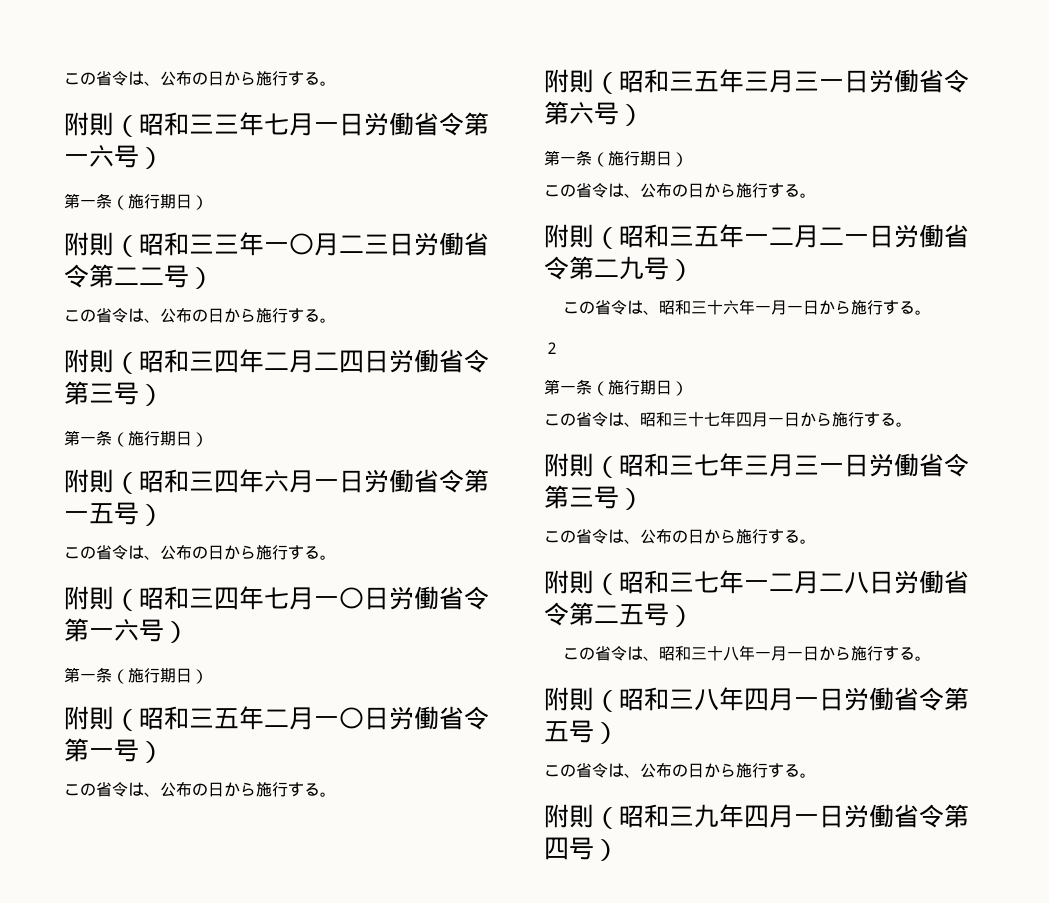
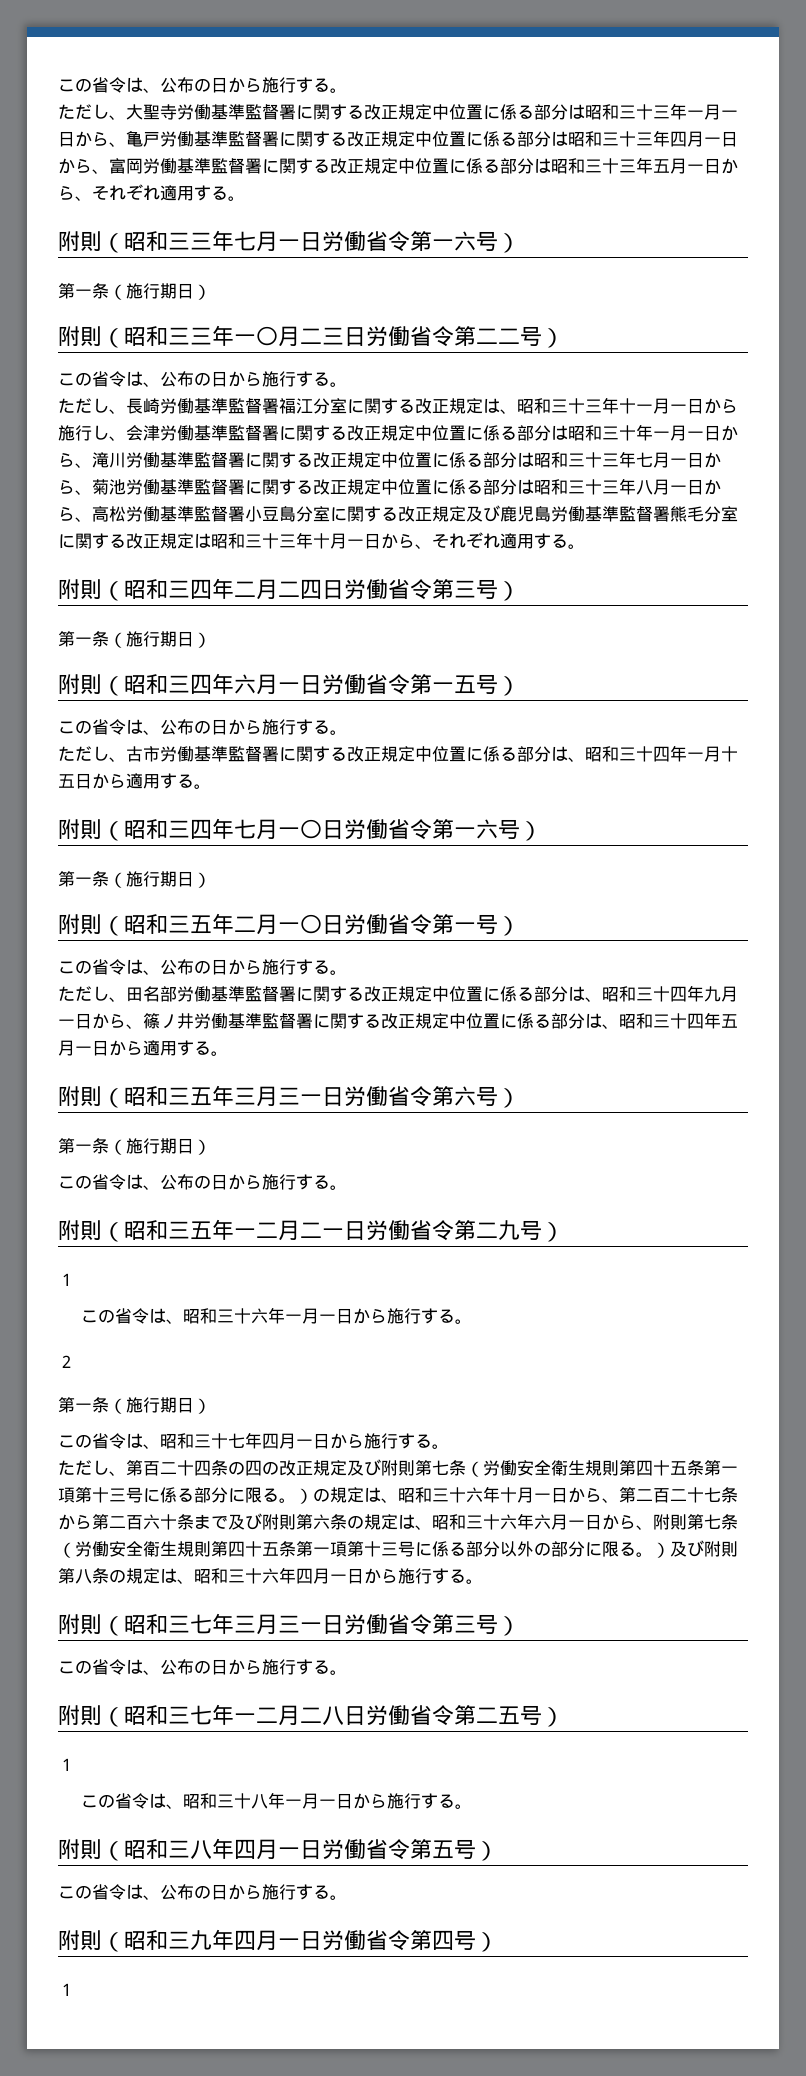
[64,70,336,86] この省令は、公布の日から施行する。 -> [58,77,347,93] [58,103,738,120] [58,130,738,147] [58,157,738,174] [58,184,245,201] この省令は、公布の日から施行する。 // ただし、大聖寺労働基準監督署に関する改正規定中位置に係る部分は昭和三十三年一月一日から、亀戸労働基準監督署に関する改正規定中位置に係る部分は昭和三十三年四月一日から、富岡労働基準監督署に関する改正規定中位置に係る部分は昭和三十三年五月一日から、それぞれ適用する。
(336, 320) none -> [58,397,738,414] [58,424,738,441] [58,451,721,468] [58,478,721,495] [58,505,738,522] [58,532,585,549] // ただし、長崎労働基準監督署福江分室に関する改正規定は、昭和三十三年十一月一日から施行し、会津労働基準監督署に関する改正規定中位置に係る部分は昭和三十年一月一日から、滝川労働基準監督署に関する改正規定中位置に係る部分は昭和三十三年七月一日から、菊池労働基準監督署に関する改正規定中位置に係る部分は昭和三十三年八月一日から、高松労働基準監督署小豆島分室に関する改正規定及び鹿児島労働基準監督署熊毛分室に関する改正規定は昭和三十三年十月一日から、それぞれ適用する。
(336, 557) none -> [58,745,738,762] [58,773,211,789] // ただし、古市労働基準監督署に関する改正規定中位置に係る部分は、昭和三十四年一月十五日から適用する。
(336, 794) none -> [58,985,738,1002] [58,1012,738,1029] [58,1040,228,1056] // ただし、田名部労働基準監督署に関する改正規定中位置に係る部分は、昭和三十四年九月一日から、篠ノ井労働基準監督署に関する改正規定中位置に係る部分は、昭和三十四年五月一日から適用する。
(694, 270) none -> [58,1273,75,1286] // １
(912, 424) none -> [58,1459,738,1477] [58,1486,738,1504] [58,1513,738,1530] [58,1540,738,1558] [58,1567,483,1584] // ただし、第百二十四条の四の改正規定及び附則第七条（労働安全衛生規則第四十五条第一項第十三号に係る部分に限る。）の規定は、昭和三十六年十月一日から、第二百二十七条から第二百六十条まで及び附則第六条の規定は、昭和三十六年六月一日から、附則第七条（労働安全衛生規則第四十五条第一項第十三号に係る部分以外の部分に限る。）及び附則第八条の規定は、昭和三十六年四月一日から施行する。
(694, 616) none -> [58,1758,75,1771] // １
(619, 850) none -> [58,1983,75,1996] // １

